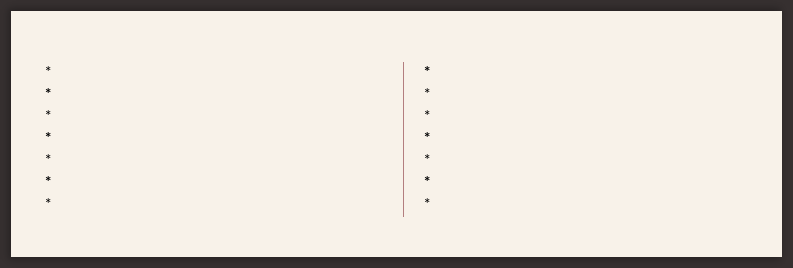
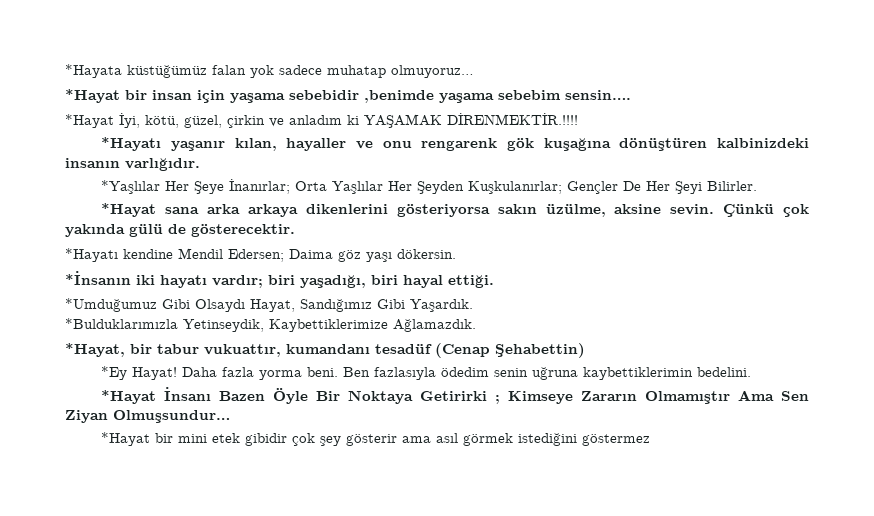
[45,66,51,77] [45,88,51,99] [45,110,51,121] [45,132,51,143] [45,154,51,165] [45,176,51,187] [45,198,51,209] [424,66,430,77] [424,88,430,99] [424,110,430,121] [424,132,430,143] [424,154,430,165] [424,176,430,187] [424,198,430,209] * // * // * // * // * // * // * // * // * // * // * // * // * // * -> [65,64,474,78] [65,89,631,103] [65,113,578,128] [101,137,810,151] [65,158,200,171] [101,179,758,194] [101,203,810,217] [65,224,295,237] [65,248,456,262] [65,271,494,288] [65,298,473,312] [65,318,476,332] [65,343,585,358] [101,366,752,380] [101,387,810,404] [65,410,230,423] [101,432,651,446] *Hayata küstüğümüz falan yok sadece muhatap olmuyoruz… // *Hayat bir insan için yaşama sebebidir ,benimde yaşama sebebim sensin…. // *Hayat İyi, kötü, güzel, çirkin ve anladım ki YAŞAMAK DİRENMEKTİR.!!!! // *Hayatı yaşanır kılan, hayaller ve onu rengarenk gök kuşağına dönüştüren kalbinizdeki insanın varlığıdır. // *Yaşlılar Her Şeye İnanırlar; Orta Yaşlılar Her Şeyden Kuşkulanırlar; Gençler De Her Şeyi Bilirler. // *Hayat sana arka arkaya dikenlerini gösteriyorsa sakın üzülme, aksine sevin. Çünkü çok yakında gülü de gösterecektir. // *Hayatı kendine Mendil Edersen; Daima göz yaşı dökersin. // *İnsanın iki hayatı vardır; biri yaşadığı, biri hayal ettiği. // *Umduğumuz Gibi Olsaydı Hayat, Sandığımız Gibi Yaşardık. // *Bulduklarımızla Yetinseydik, Kaybettiklerimize Ağlamazdık. // *Hayat, bir tabur vukuattır, kumandanı tesadüf (Cenap Şehabettin) // *Ey Hayat! Daha fazla yorma beni. Ben fazlasıyla ödedim senin uğruna kaybettiklerimin bedelini. // *Hayat İnsanı Bazen Öyle Bir Noktaya Getirirki ; Kimseye Zararın Olmamıştır Ama Sen Ziyan Olmuşsundur… // *Hayat bir mini etek gibidir çok şey gösterir ama asıl görmek istediğini göstermez

